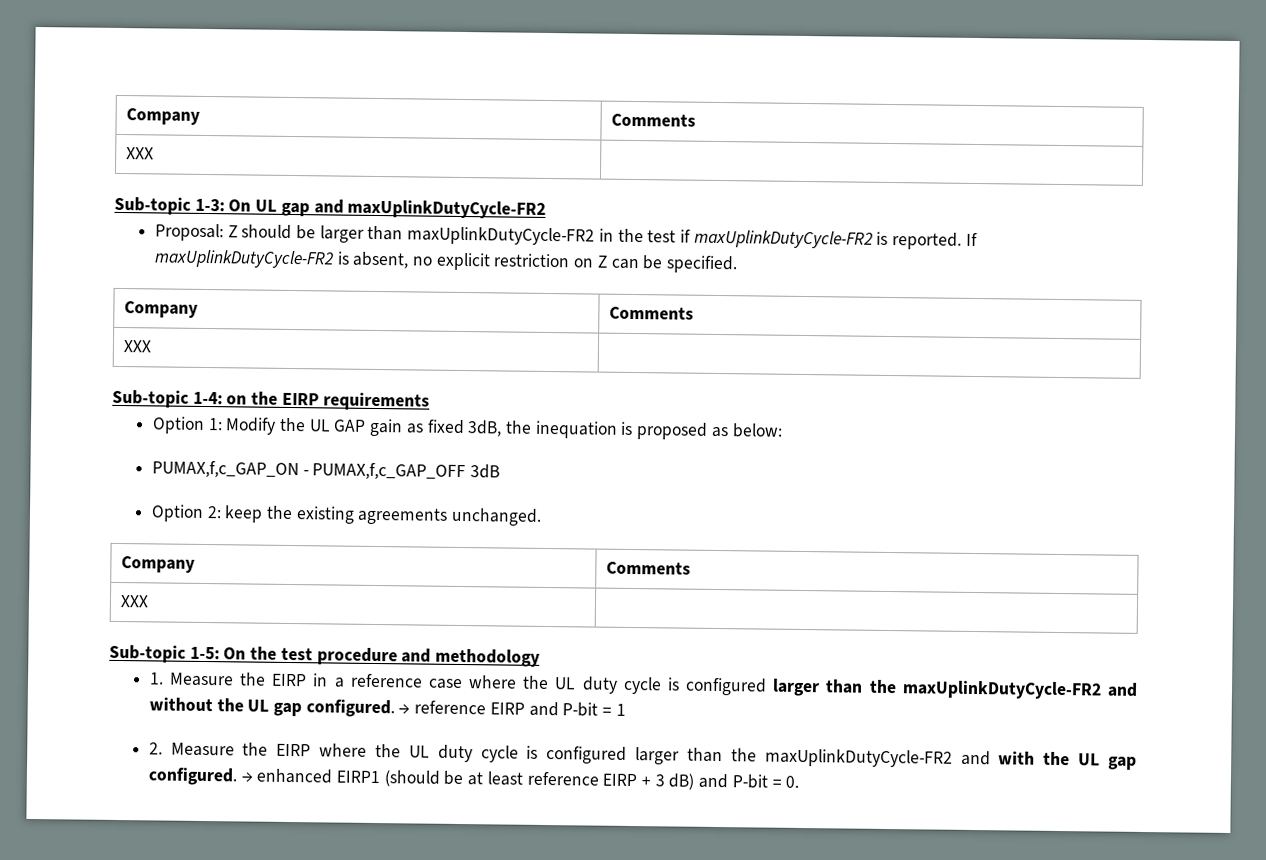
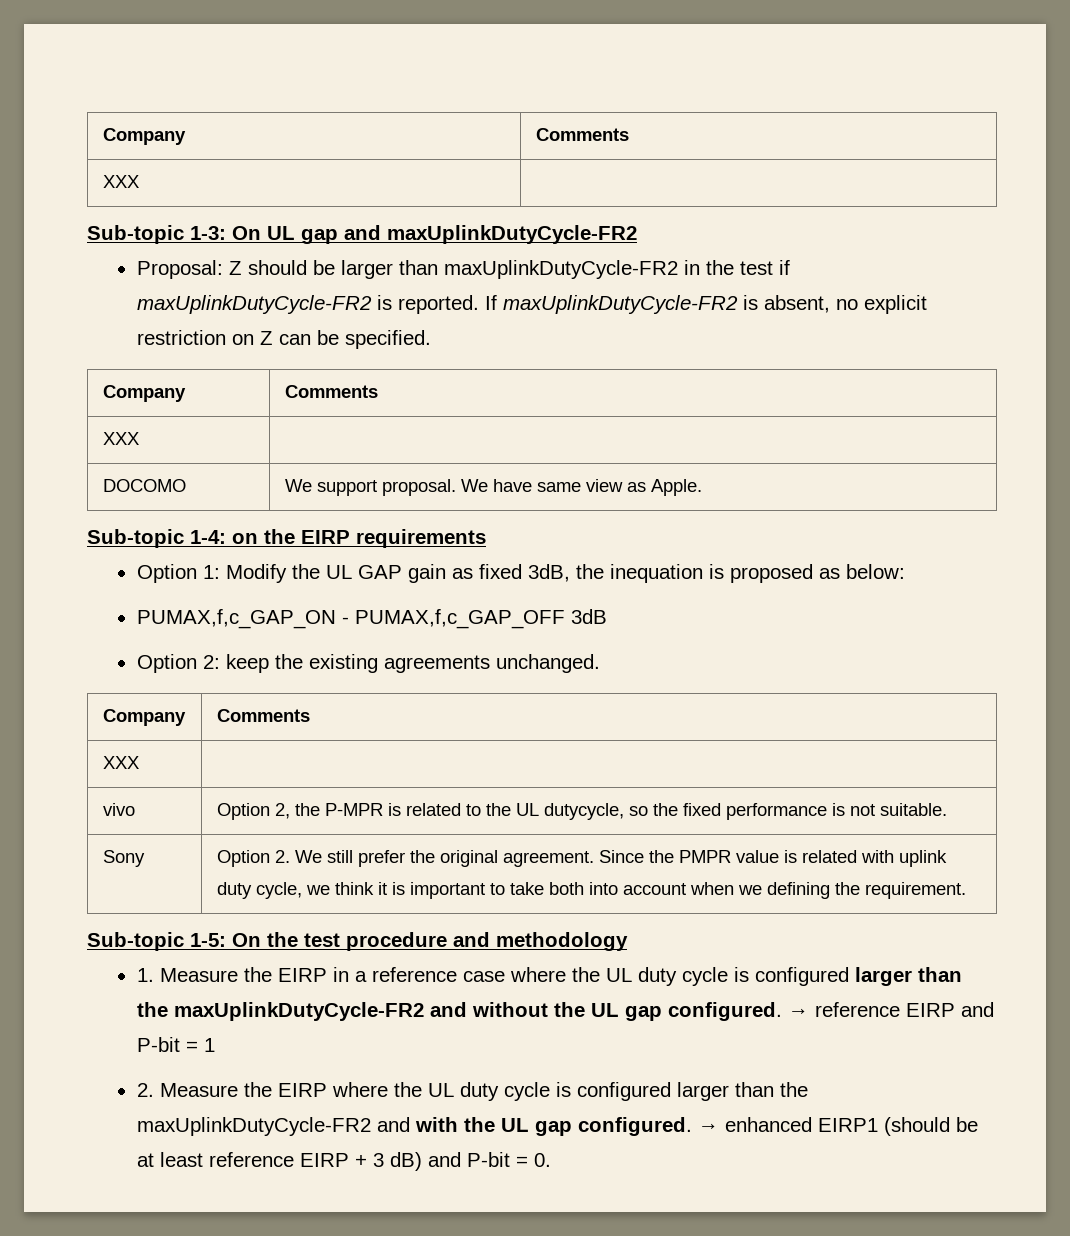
(153, 346) none -> [102,479,186,492] [284,479,702,496] // DOCOMO | We support proposal. We have same view as Apple.
(150, 601) none -> [102,803,135,816] [216,803,947,820] [102,850,145,867] [216,850,947,867] [216,882,966,899] // vivo | Option 2, the P-MPR is related to the UL dutycycle, so the fixed performance is not suitable. // Sony | Option 2. We still prefer the original agreement. Since the PMPR value is related with uplink duty cycle, we think it is important to take both into account when we defining the requirement.

